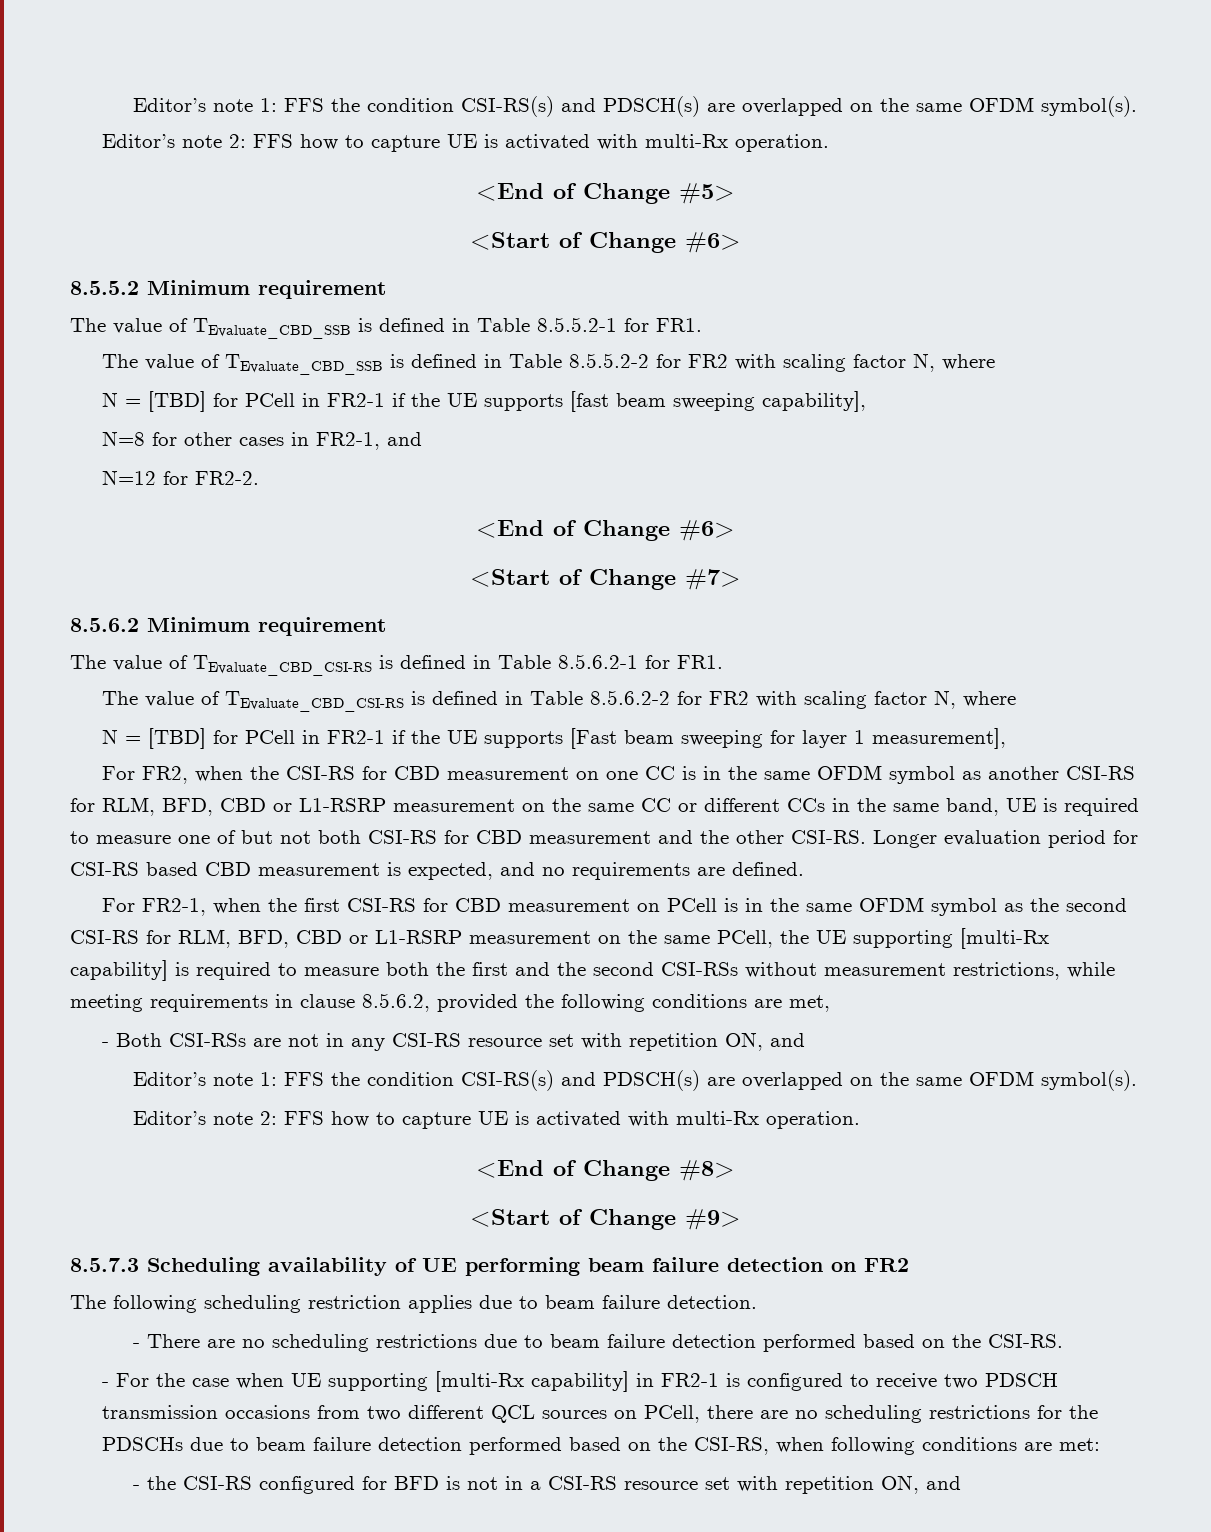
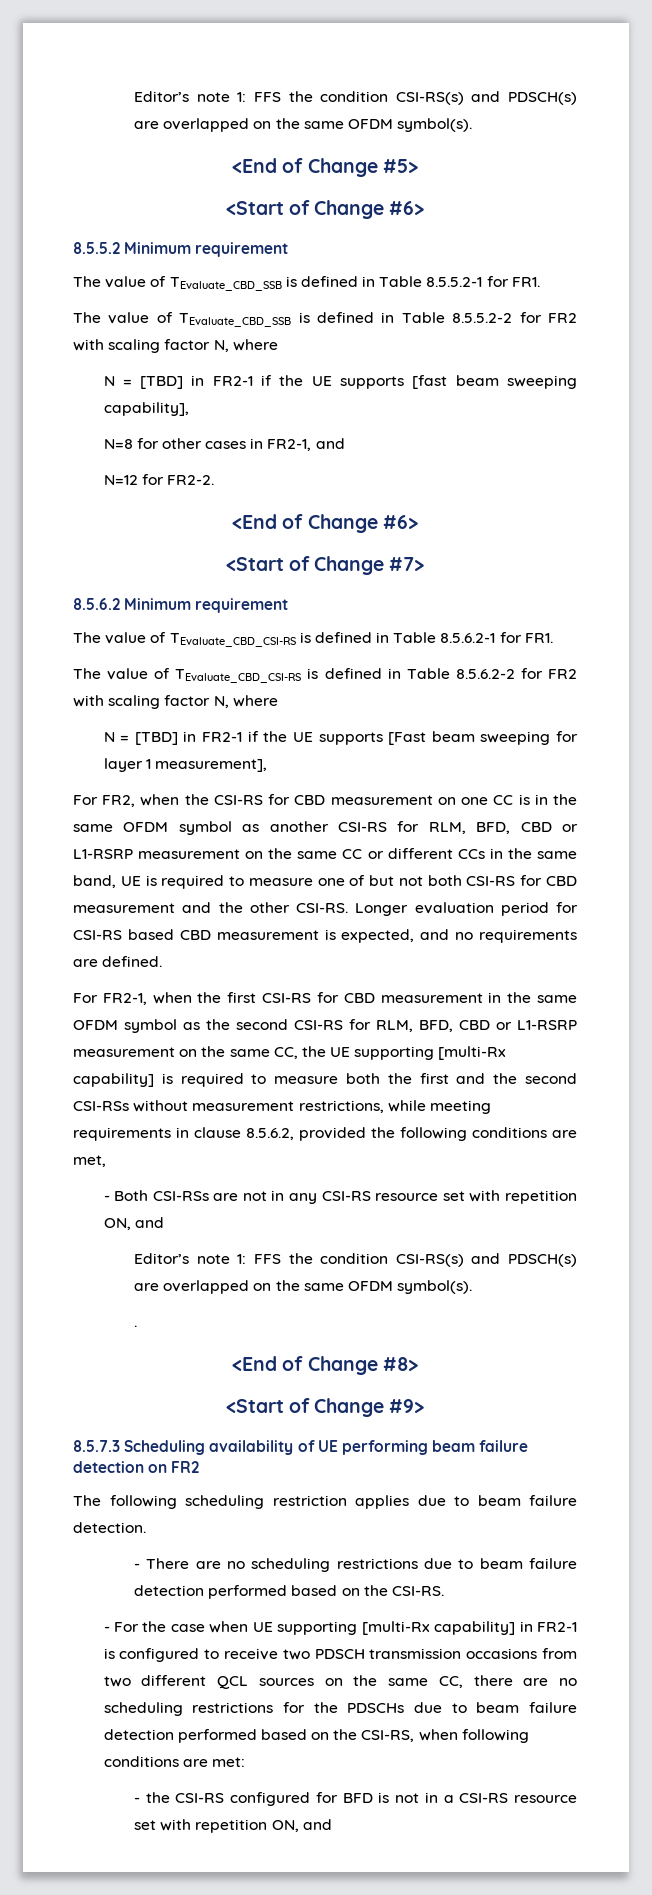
[101,134,829,152] // Editor’s note 2: FFS how to capture UE is activated with multi-Rx operation. -> (473, 125) none
[212,393,295,407] for PCell -> (184, 382) none
[212,730,295,744] for PCell -> (178, 738) none
[636,898,738,912] on PCell is -> (483, 998) none
[717,930,773,948] PCell, -> [273,1047,298,1059] CC,
[132,1111,860,1129] Editor’s note 2: FFS how to capture UE is activated with multi-Rx operation. -> [134,1325,138,1327] .
[643,1405,700,1423] PCell, -> [353,1675,463,1688] the same CC,

